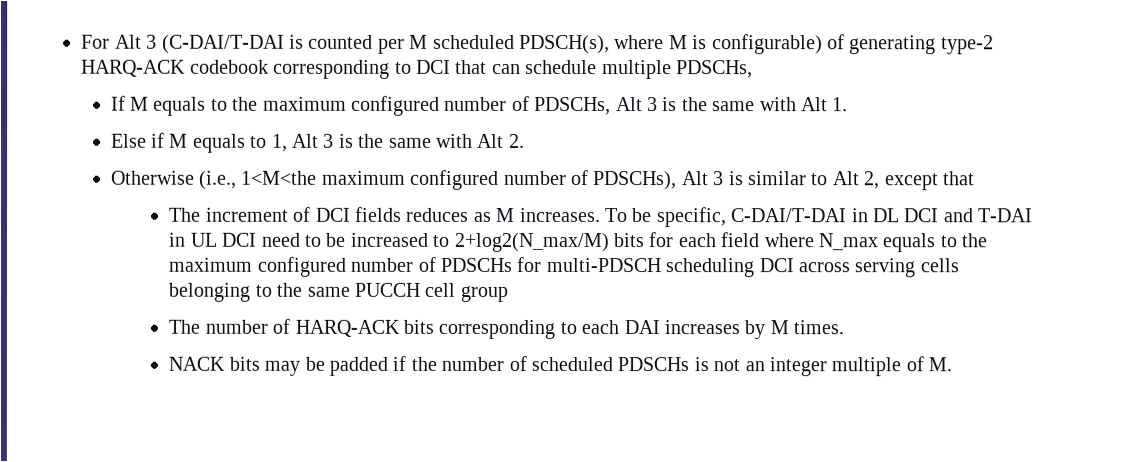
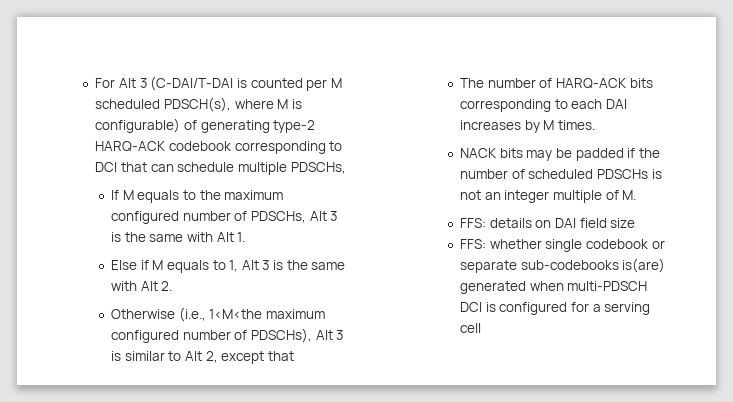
[169,206,1034,228] [168,232,988,253] [168,256,959,278] [168,282,508,302] // The increment of DCI fields reduces as M increases. To be specific, C-DAI/T-DAI in DL DCI and T-DAI in UL DCI need to be increased to 2+log2(N_max/M) bits for each field where N_max equals to the maximum configured number of PDSCHs for multi-PDSCH scheduling DCI across serving cells belonging to the same PUCCH cell group -> (294, 356) none
(953, 364) none -> [460,218,636,228] [460,239,665,252] [460,258,666,273] [460,281,648,294] [460,302,651,315] [460,323,482,333] // FFS: details on DAI field size // FFS: whether single codebook or separate sub-codebooks is(are) generated when multi-PDSCH DCI is configured for a serving cell

